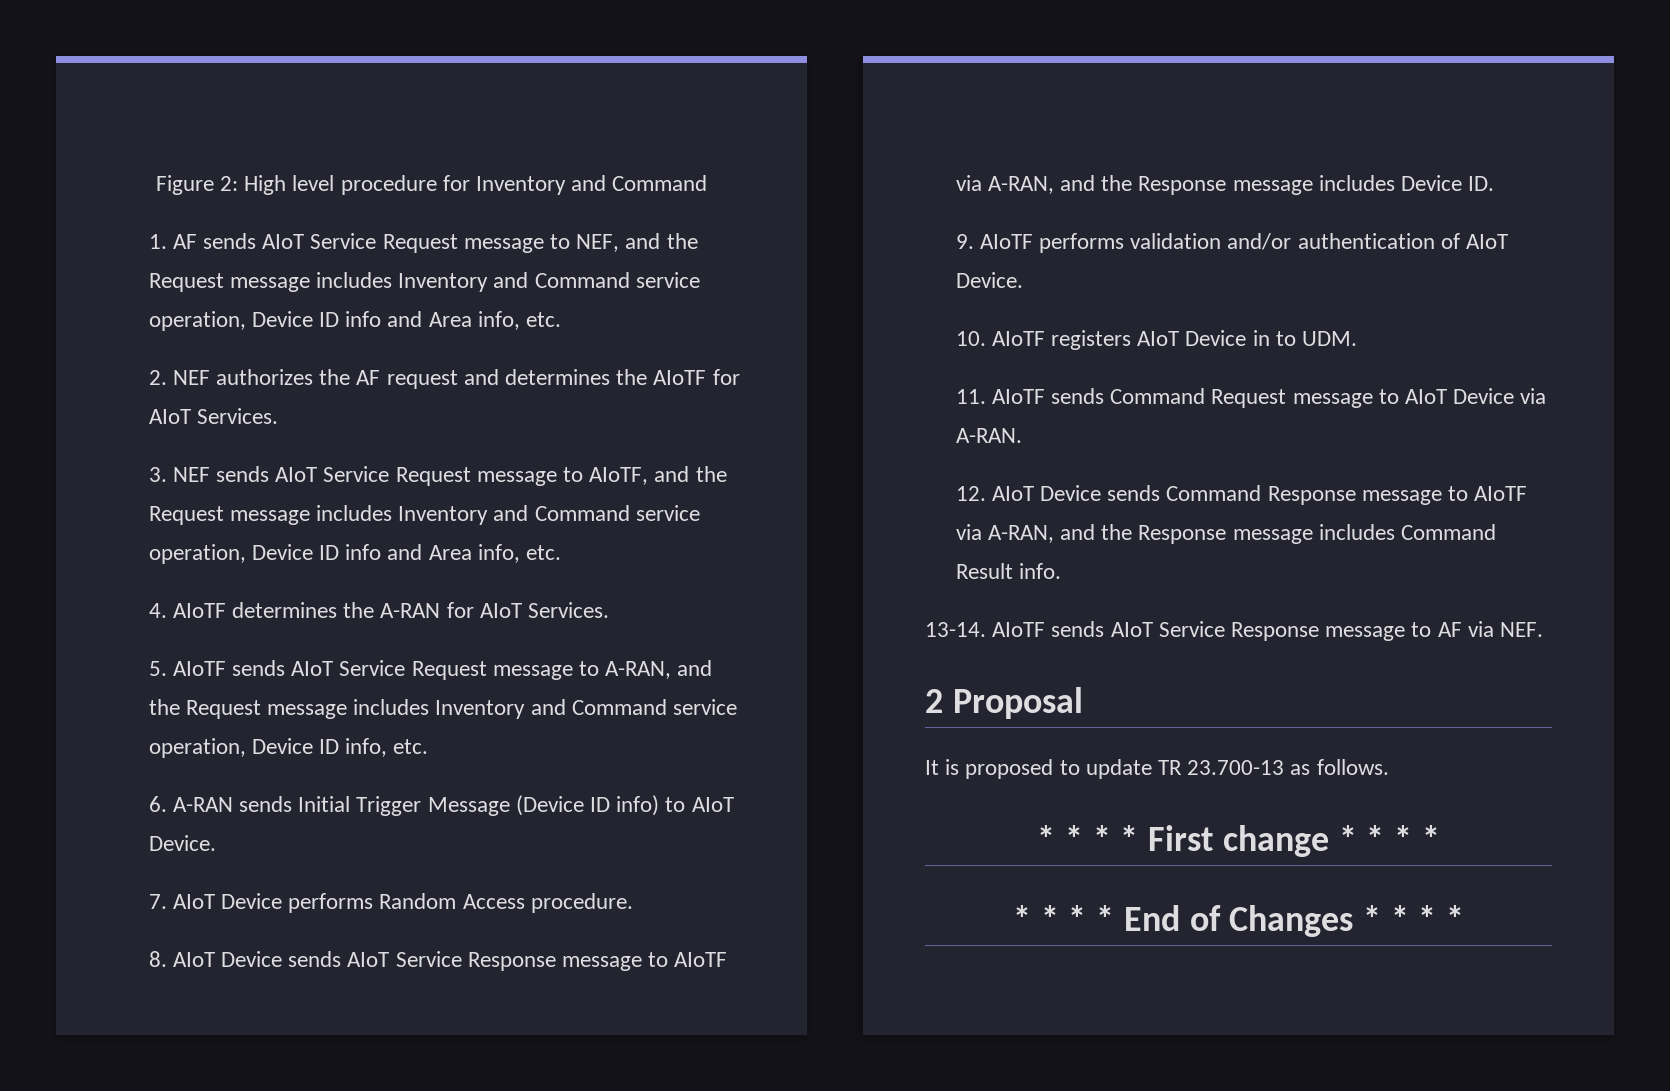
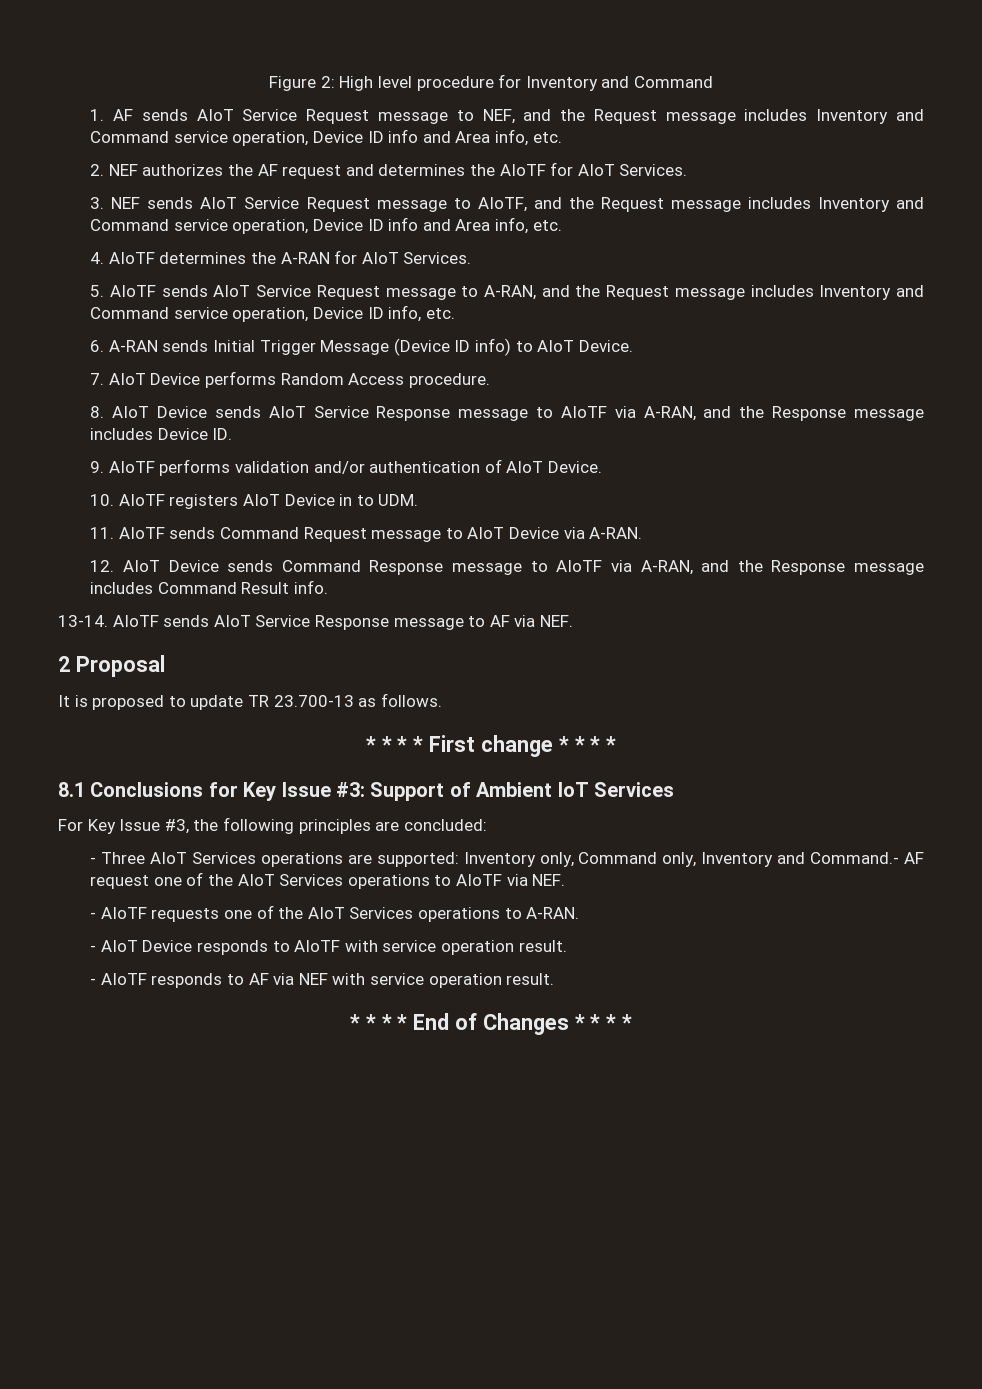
(1440, 838) none -> [58,782,674,801] [58,817,487,834] [90,852,924,867] [90,872,566,889] [90,905,580,922] [90,940,567,955] [90,973,555,988] // 8.1 Conclusions for Key Issue #3: Support of Ambient IoT Services // For Key Issue #3, the following principles are concluded: // - Three AIoT Services operations are supported: Inventory only, Command only, Inventory and Command.- AF request one of the AIoT Services operations to AIoTF via NEF. // - AIoTF requests one of the AIoT Services operations to A-RAN. // - AIoT Device responds to AIoTF with service operation result. // - AIoTF responds to AF via NEF with service operation result.

